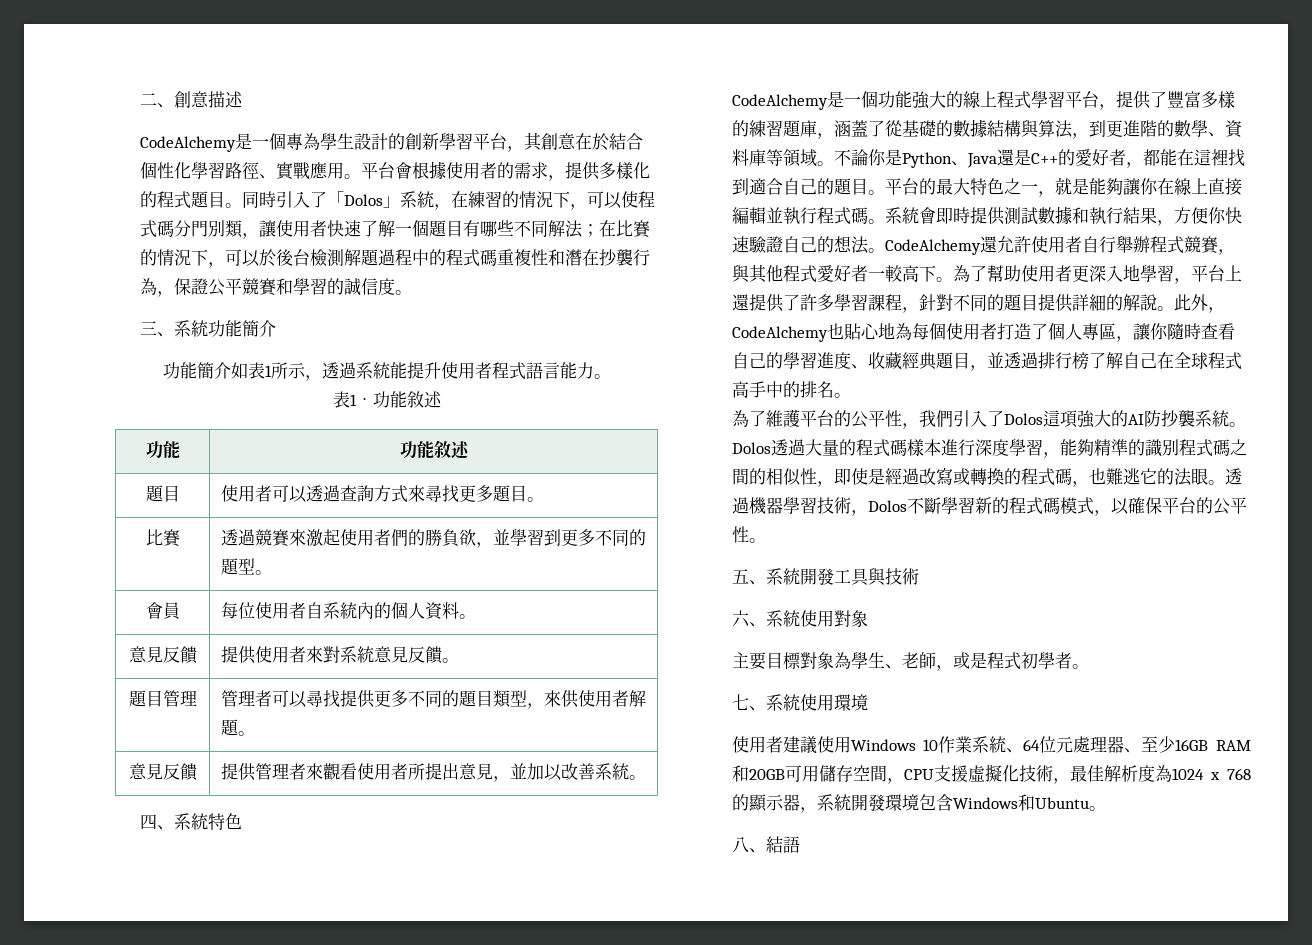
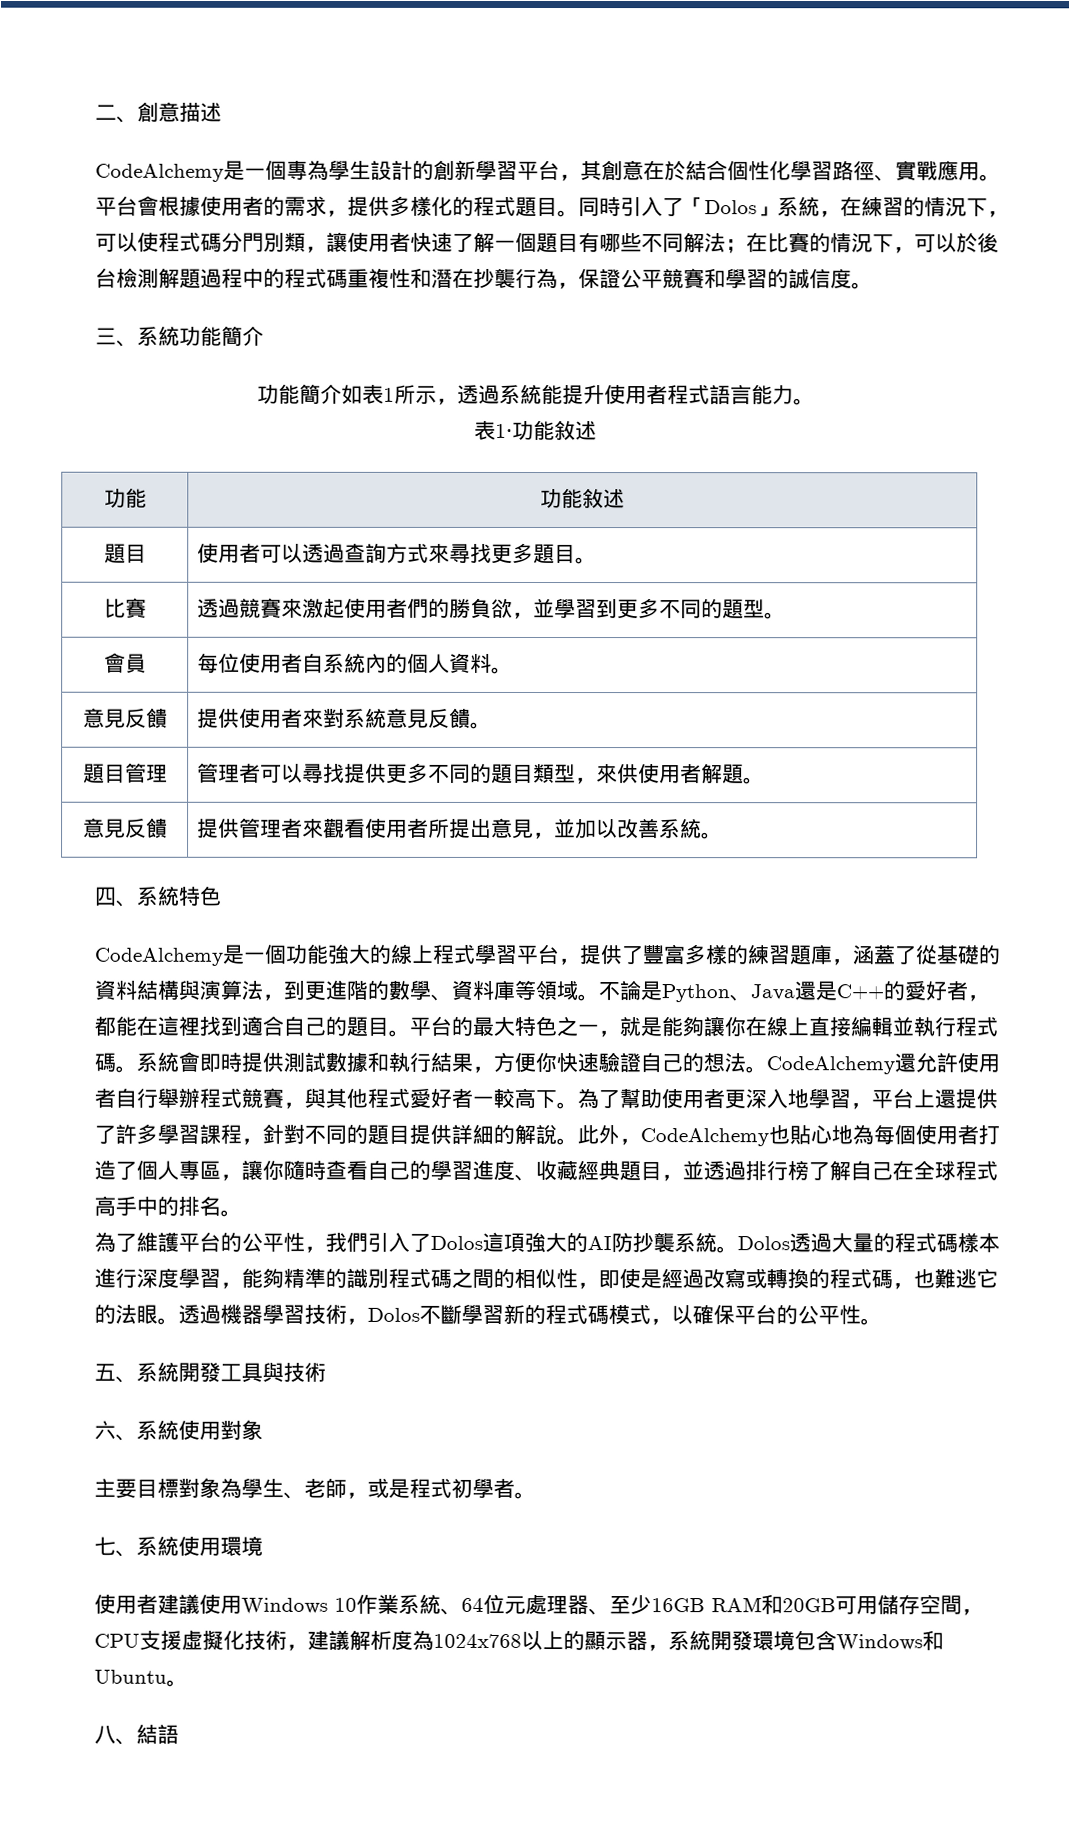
[952,119,1039,138] 數據結構與 -> [94,979,222,1000] 資料結構與演
[867,149,886,166] 你 -> (642, 991) none
[1069,765,1104,782] 最佳 -> [307,1629,351,1650] 建議
[1171,768,1251,780] 1024 x 768 -> [433,1630,565,1651] 1024x768以上

